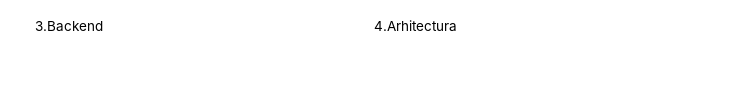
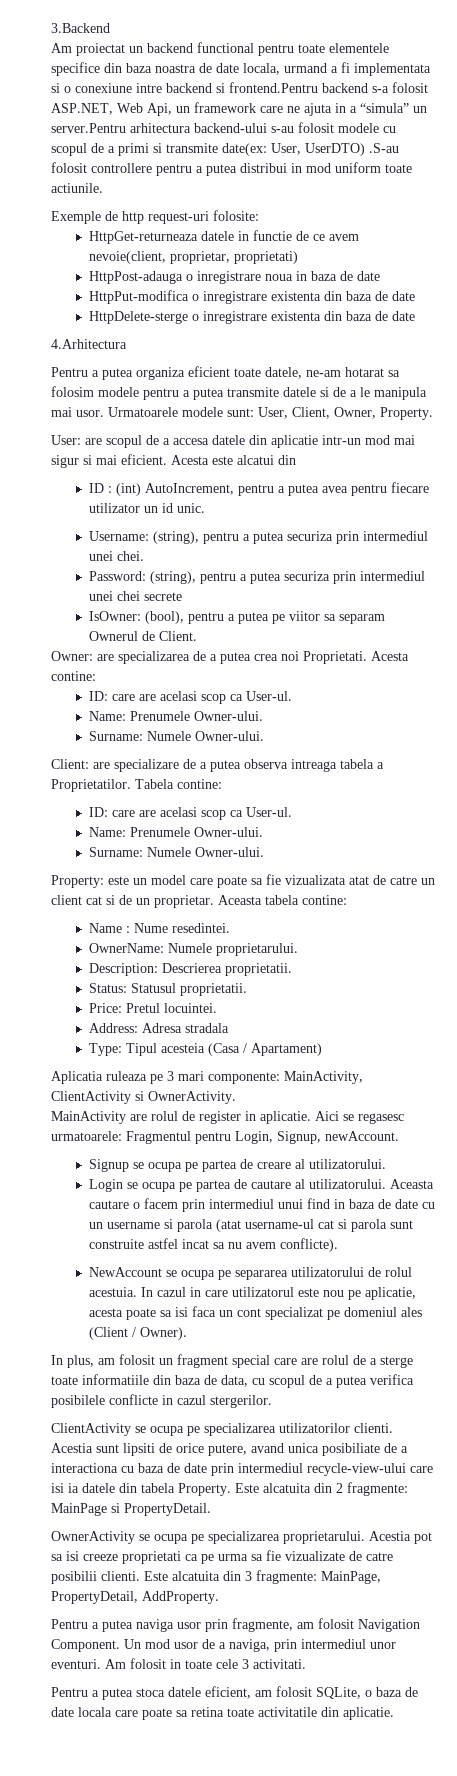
[374,20,457,32] 4.Arhitectura -> [51,42,389,56] [51,62,431,76] [51,82,428,93] [51,102,427,116] [51,122,396,133] [51,143,399,156] [51,162,412,176] [51,183,103,193] [51,210,259,224] [88,230,359,244] [88,251,298,264] [88,271,380,284] [88,290,415,304] [88,311,415,324] [51,339,127,349] [51,366,400,380] [51,386,427,400] [51,407,433,420] [51,435,415,448] [51,454,296,468] [88,482,429,496] [88,503,205,513] [88,531,428,544] [88,551,144,561] [88,571,425,584] [88,591,182,601] [88,611,385,624] [88,631,197,641] [51,651,409,664] [51,671,96,681] [88,691,292,704] [88,711,263,721] [88,731,264,741] [51,759,384,772] [51,779,222,792] [88,807,292,820] [88,827,263,837] [88,847,264,857] [51,874,435,888] [51,895,347,908] [88,923,230,933] [88,943,298,956] [88,963,292,976] [88,983,247,996] [88,1003,217,1013] [88,1023,229,1033] [88,1043,322,1056] [51,1071,363,1084] [51,1091,236,1104] [51,1111,404,1124] [51,1131,399,1144] [88,1159,386,1172] [88,1179,434,1192] [88,1198,435,1212] [88,1219,413,1232] [88,1238,338,1252] [88,1267,412,1280] [88,1287,416,1300] [88,1306,422,1320] [88,1327,187,1340] [51,1354,413,1368] [51,1374,414,1388] [51,1394,272,1408] [51,1423,393,1436] [51,1443,408,1456] [51,1463,433,1476] [51,1482,408,1496] [51,1503,211,1516] [51,1531,432,1544] [51,1550,393,1564] [51,1570,381,1584] [51,1591,219,1604] [51,1618,420,1632] [51,1639,396,1652] [51,1658,306,1669] [51,1686,418,1700] [51,1707,394,1720] Am proiectat un backend functional pentru toate elementele specifice din baza noastra de date locala, urmand a fi implementata si o conexiune intre backend si frontend.Pentru backend s-a folosit ASP.NET, Web Api, un framework care ne ajuta in a “simula” un server.Pentru arhitectura backend-ului s-au folosit modele cu scopul de a primi si transmite date(ex: User, UserDTO) .S-au folosit controllere pentru a putea distribui in mod uniform toate actiunile. // Exemple de http request-uri folosite: // HttpGet-returneaza datele in functie de ce avem nevoie(client, proprietar, proprietati) // HttpPost-adauga o inregistrare noua in baza de date // HttpPut-modifica o inregistrare existenta din baza de date // HttpDelete-sterge o inregistrare existenta din baza de date // 4.Arhitectura // Pentru a putea organiza eficient toate datele, ne-am hotarat sa folosim modele pentru a putea transmite datele si de a le manipula mai usor. Urmatoarele modele sunt: User, Client, Owner, Property. // User: are scopul de a accesa datele din aplicatie intr-un mod mai sigur si mai eficient. Acesta este alcatui din // ID : (int) AutoIncrement, pentru a putea avea pentru fiecare utilizator un id unic. // Username: (string), pentru a putea securiza prin intermediul unei chei. // Password: (string), pentru a putea securiza prin intermediul unei chei secrete // IsOwner: (bool), pentru a putea pe viitor sa separam Ownerul de Client. // Owner: are specializarea de a putea crea noi Proprietati. Acesta contine: // ID: care are acelasi scop ca User-ul. // Name: Prenumele Owner-ului. // Surname: Numele Owner-ului. // Client: are specializare de a putea observa intreaga tabela a Proprietatilor. Tabela contine: // ID: care are acelasi scop ca User-ul. // Name: Prenumele Owner-ului. // Surname: Numele Owner-ului. // Property: este un model care poate sa fie vizualizata atat de catre un client cat si de un proprietar. Aceasta tabela contine: // Name : Nume resedintei. // OwnerName: Numele proprietarului. // Description: Descrierea proprietatii. // Status: Statusul proprietatii. // Price: Pretul locuintei. // Address: Adresa stradala // Type: Tipul acesteia (Casa / Apartament) // Aplicatia ruleaza pe 3 mari componente: MainActivity, ClientActivity si OwnerActivity. // MainActivity are rolul de register in aplicatie. Aici se regasesc urmatoarele: Fragmentul pentru Login, Signup, newAccount. // Signup se ocupa pe partea de creare al utilizatorului. // Login se ocupa pe partea de cautare al utilizatorului. Aceasta cautare o facem prin intermediul unui find in baza de date cu un username si parola (atat username-ul cat si parola sunt construite astfel incat sa nu avem conflicte). // NewAccount se ocupa pe separarea utilizatorului de rolul acestuia. In cazul in care utilizatorul este nou pe aplicatie, acesta poate sa isi faca un cont specializat pe domeniul ales (Client / Owner). // In plus, am folosit un fragment special care are rolul de a sterge toate informatiile din baza de data, cu scopul de a putea verifica posibilele conflicte in cazul stergerilor. // ClientActivity se ocupa pe specializarea utilizatorilor clienti. Acestia sunt lipsiti de orice putere, avand unica posibiliate de a interactiona cu baza de date prin intermediul recycle-view-ului care isi ia datele din tabela Property. Este alcatuita din 2 fragmente: MainPage si PropertyDetail. // OwnerActivity se ocupa pe specializarea proprietarului. Acestia pot sa isi creeze proprietati ca pe urma sa fie vizualizate de catre posibilii clienti. Este alcatuita din 3 fragmente: MainPage, PropertyDetail, AddProperty. // Pentru a putea naviga usor prin fragmente, am folosit Navigation Component. Un mod usor de a naviga, prin intermediul unor eventuri. Am folosit in toate cele 3 activitati. // Pentru a putea stoca datele eficient, am folosit SQLite, o baza de date locala care poate sa retina toate activitatile din aplicatie.

